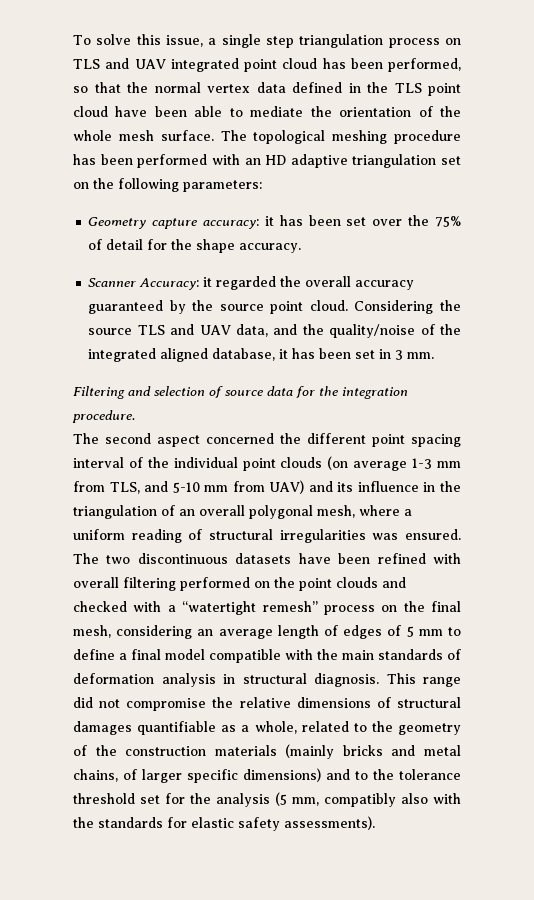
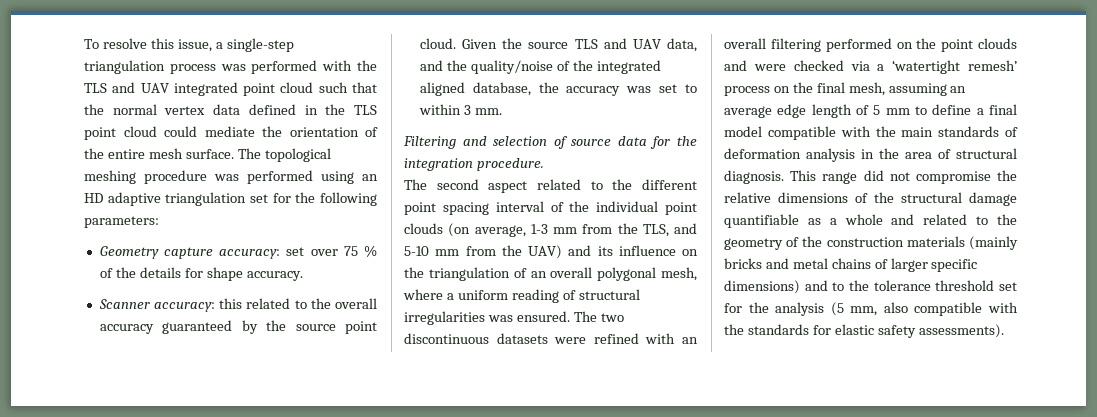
[96,34,132,45] solve -> [102,38,147,49] resolve
[221,34,462,48] single step triangulation process on -> [226,38,294,52] [84,60,378,74] single-step triangulation process was performed with the
[322,58,461,72] [73,86,88,93] has been performed, so -> [318,82,348,93] such
[115,106,243,117] have been able to -> [164,126,197,137] could
[73,130,112,141] whole -> [107,149,145,159] entire
[73,154,240,168] has been performed with -> [214,170,354,184] was performed using
[73,182,89,189] on -> [272,193,291,203] for
[264,215,461,227] [88,239,193,250] it has been set over the 75% of detail for the -> [286,245,378,257] [99,267,203,278] set over 75 % of the details for
[139,276,277,290] Accuracy: it regarded -> [154,298,307,312] accuracy: this related to
[354,300,434,314] Considering -> [462,39,498,49] Given
[279,348,392,359] it has been set in -> [538,82,697,96] [418,104,461,115] the accuracy was set to within
[206,433,274,444] concerned -> [537,179,603,190] related to
[353,461,408,471] average -> [474,225,526,237] average,
(105, 486) none -> [617,223,638,234] the
(265, 486) none -> [501,245,522,256] the
[423,482,436,492] in -> [682,249,698,256] on
[298,553,371,564] have been -> [554,337,587,344] were
(461, 558) none -> [682,337,698,344] an
[73,601,318,615] checked with a “watertight remesh” -> [753,60,1017,74] were checked via a ‘watertight remesh’
[116,625,193,639] considering -> [888,83,947,96] assuming
(273, 634) none -> [777,104,807,118] edge
[343,625,402,639] edges of -> (869, 110) none
(235, 679) none -> [879,148,951,159] the area of
[397,697,461,708] [73,721,132,735] structural damages -> [874,192,1017,206] the structural damage
[254,721,297,734] whole, -> [844,214,915,225] whole and
[73,769,118,782] chains, -> [831,258,871,269] chains
[324,793,428,807] compatibly also -> [883,302,983,316] also compatible

